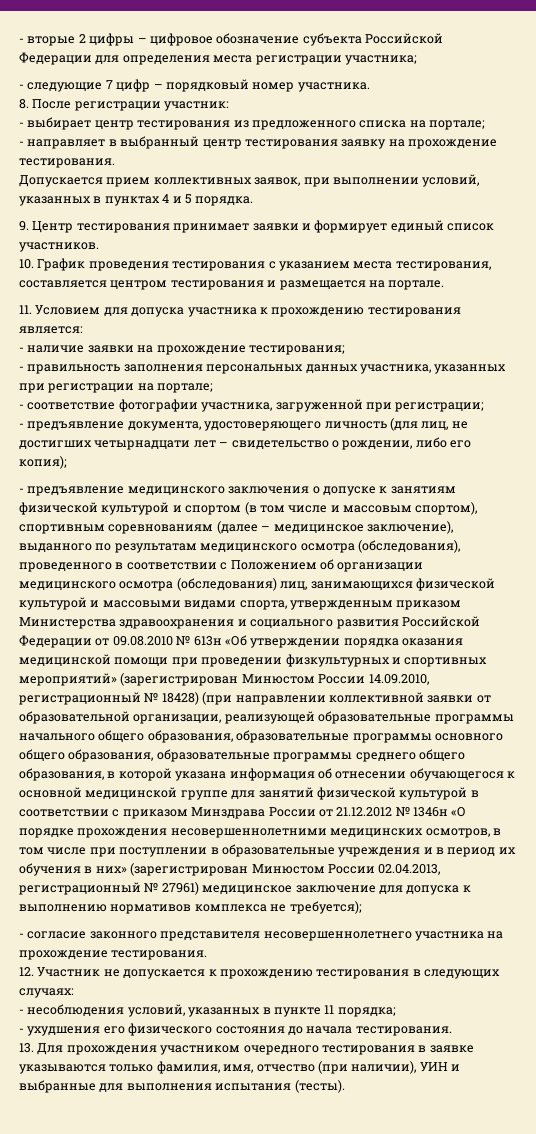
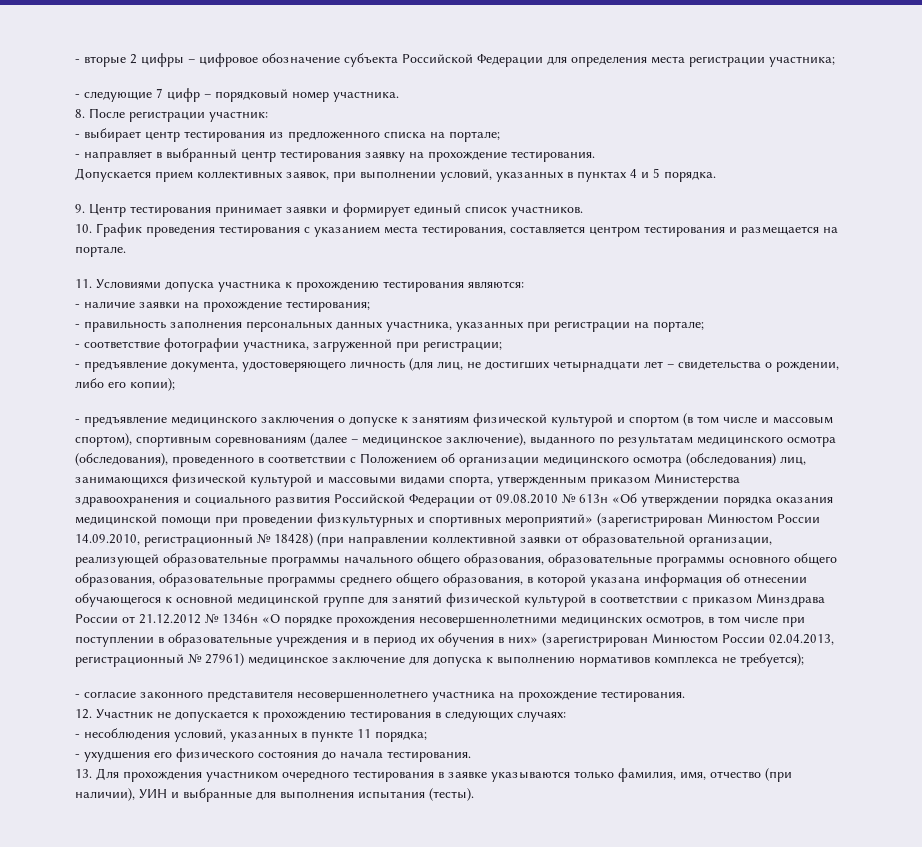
[35,305,128,316] Условием для -> [96,279,161,289] Условиями
[19,326,83,334] является: -> [468,281,524,289] являются:
[231,440,329,449] свидетельство -> [678,361,761,370] свидетельства
[19,456,67,469] копия); -> [130,378,175,391] копии);

